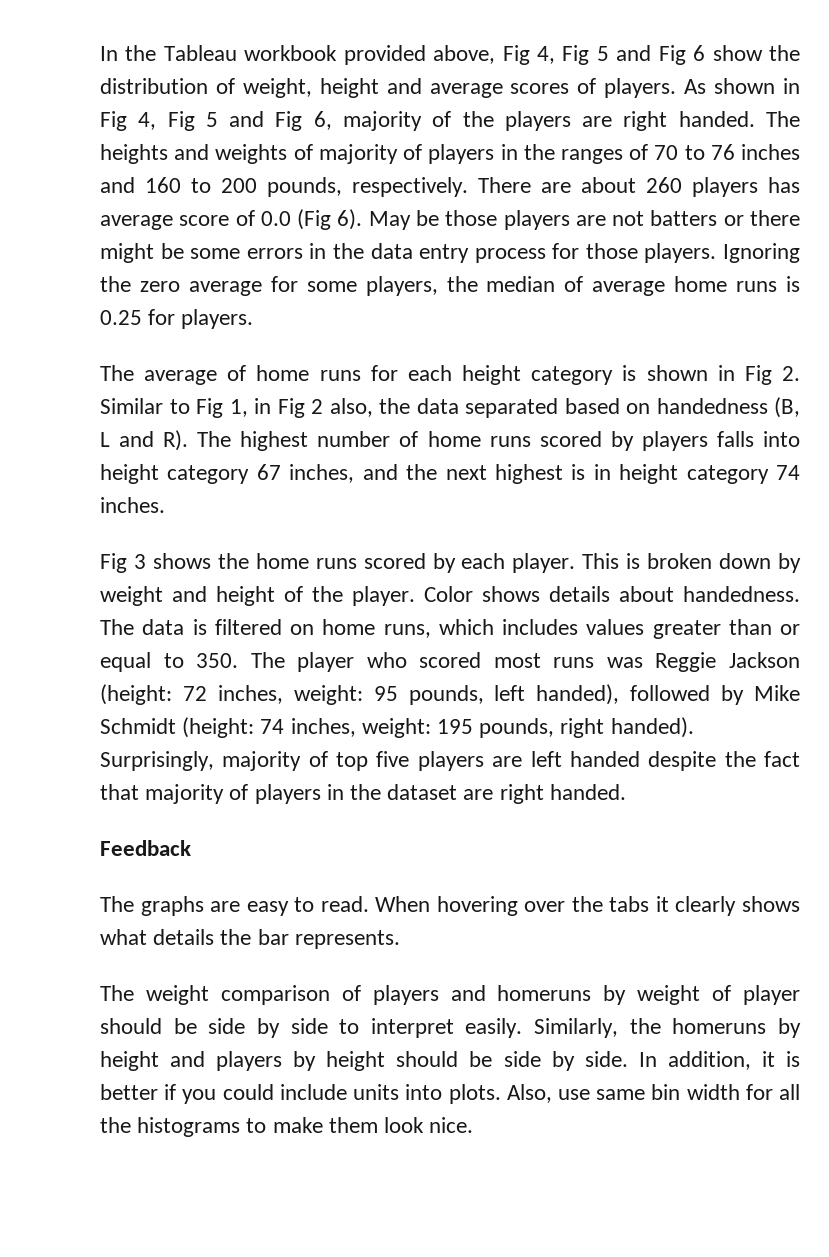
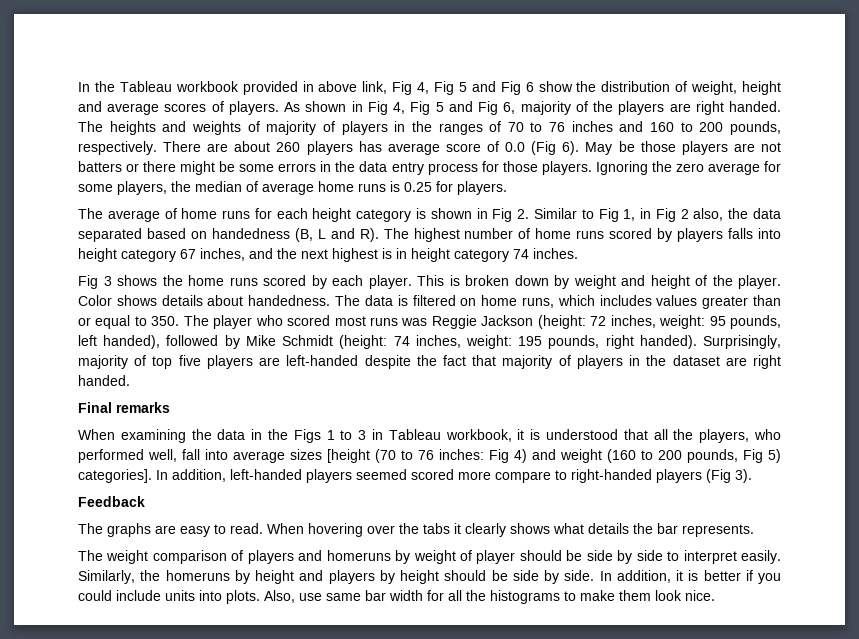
[433,45,496,64] above, -> [302,81,388,94] in above link,
[530,751,640,767] left handed -> [286,355,359,366] left-handed
(626, 792) none -> [78,402,170,413] [78,429,781,443] [78,449,781,463] [78,469,752,483] // Final remarks // When examining the data in the Figs 1 to 3 in Tableau workbook, it is understood that all the players, who performed well, fall into average sizes [height (70 to 76 inches: Fig 4) and weight (160 to 200 pounds, Fig 5) categories]. In addition, left-handed players seemed scored more compare to right-handed players (Fig 3).
[651,1084,681,1100] bin -> [365,590,386,601] bar

